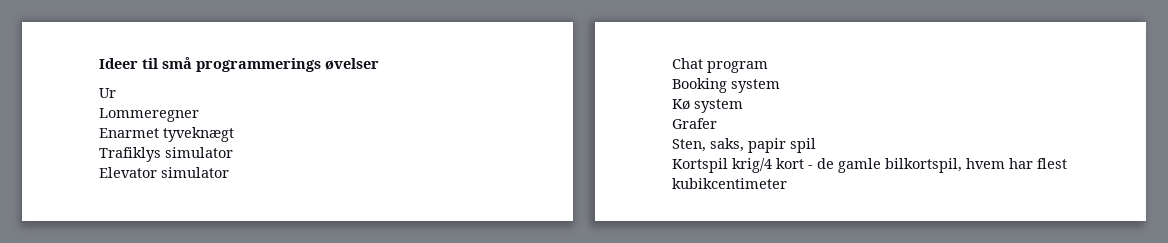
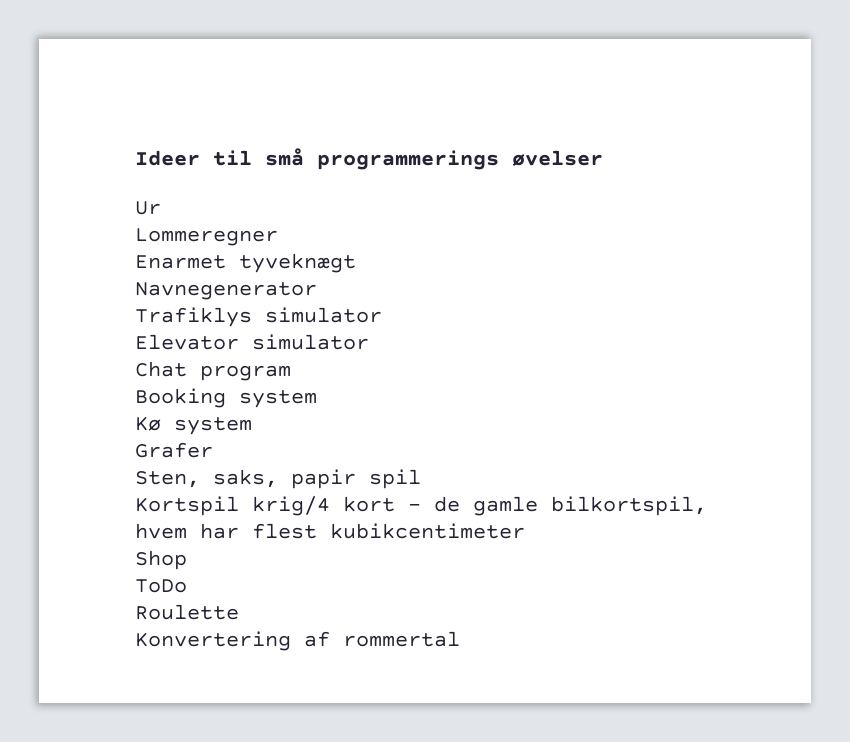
(234, 134) none -> [135,282,317,300] // Navnegenerator
(787, 183) none -> [135,550,187,570] [135,579,187,593] [135,604,239,620] [135,631,460,651] // Shop // ToDo // Roulette // Konvertering af rommertal

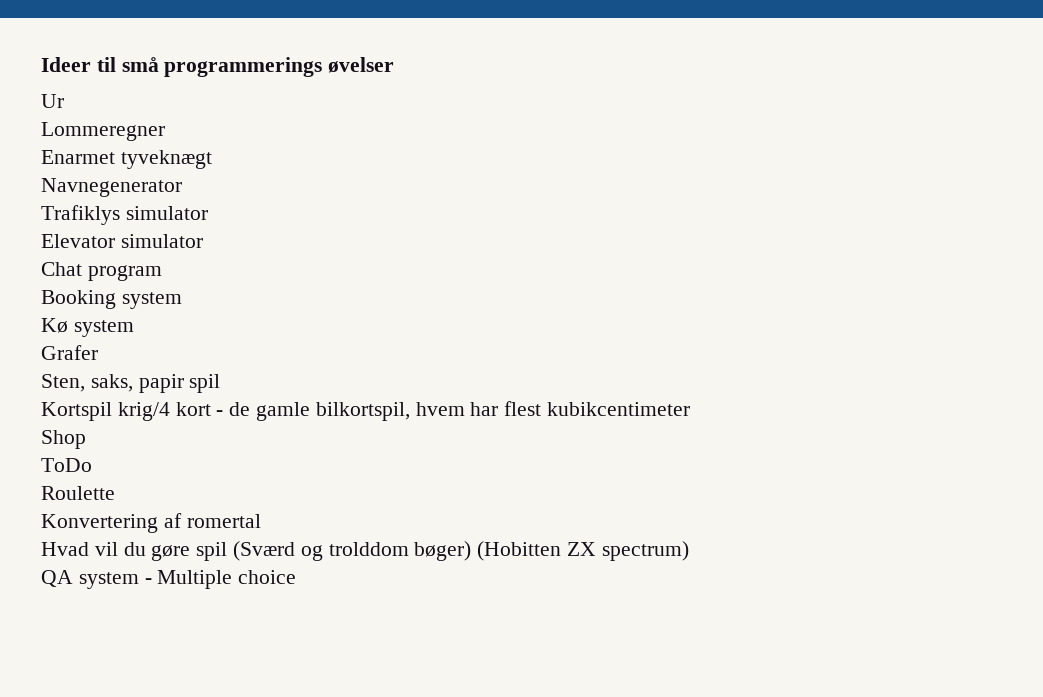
[343,631,460,647] rommertal -> [186,514,261,528] [41,541,689,561] [41,570,297,589] romertal // Hvad vil du gøre spil (Sværd og trolddom bøger) (Hobitten ZX spectrum) // QA system - Multiple choice

